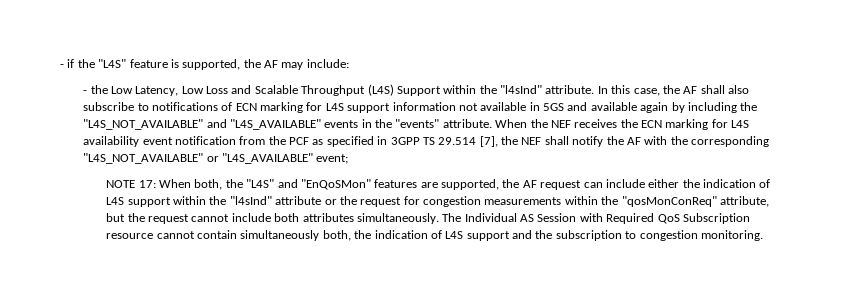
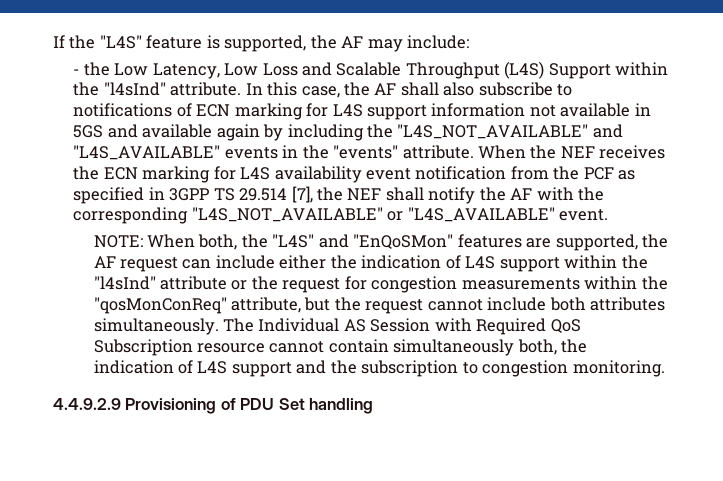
[60,59,75,68] - if -> [53,35,65,48] If
[316,154,349,164] [106,180,156,188] event; // NOTE 17: -> [559,209,609,221] [93,235,143,248] event. // NOTE:
(763, 235) none -> [53,398,374,414] // 4.4.9.2.9 Provisioning of PDU Set handling

